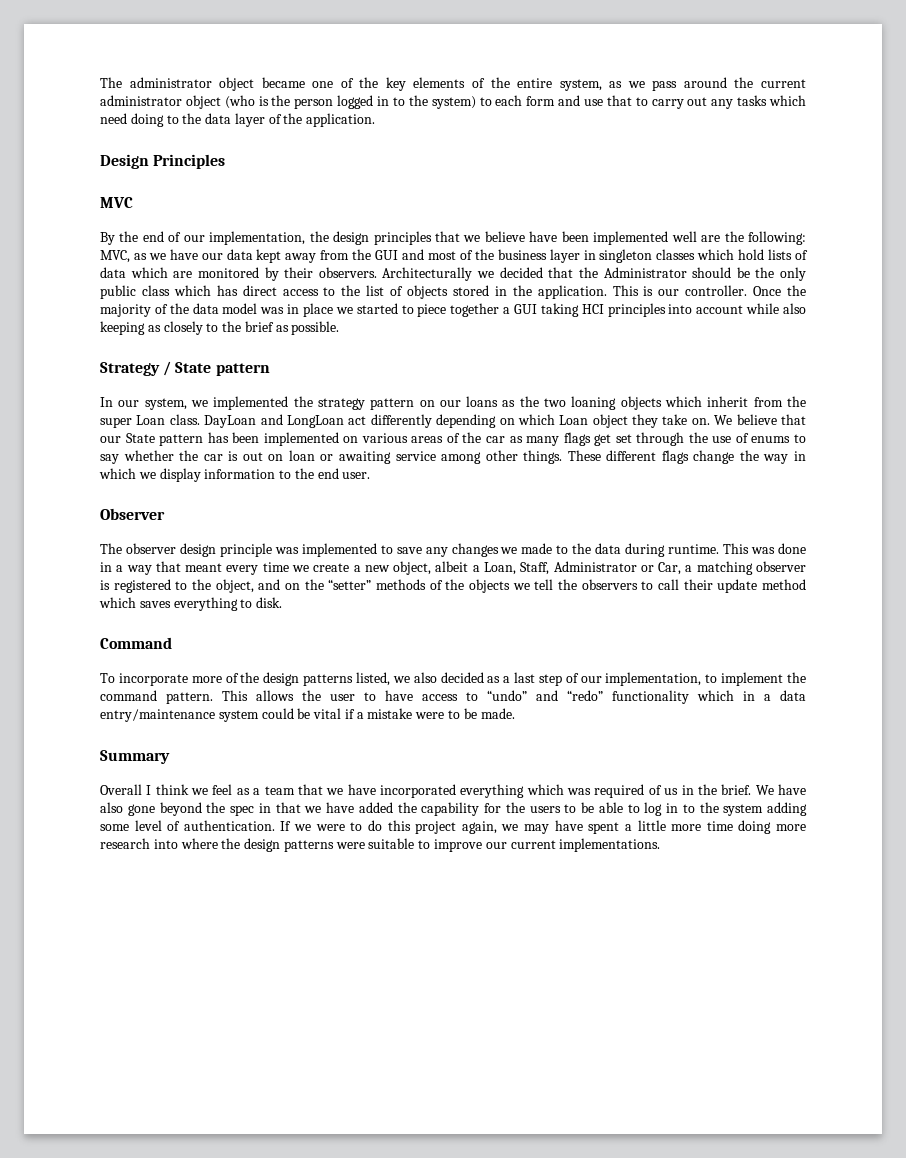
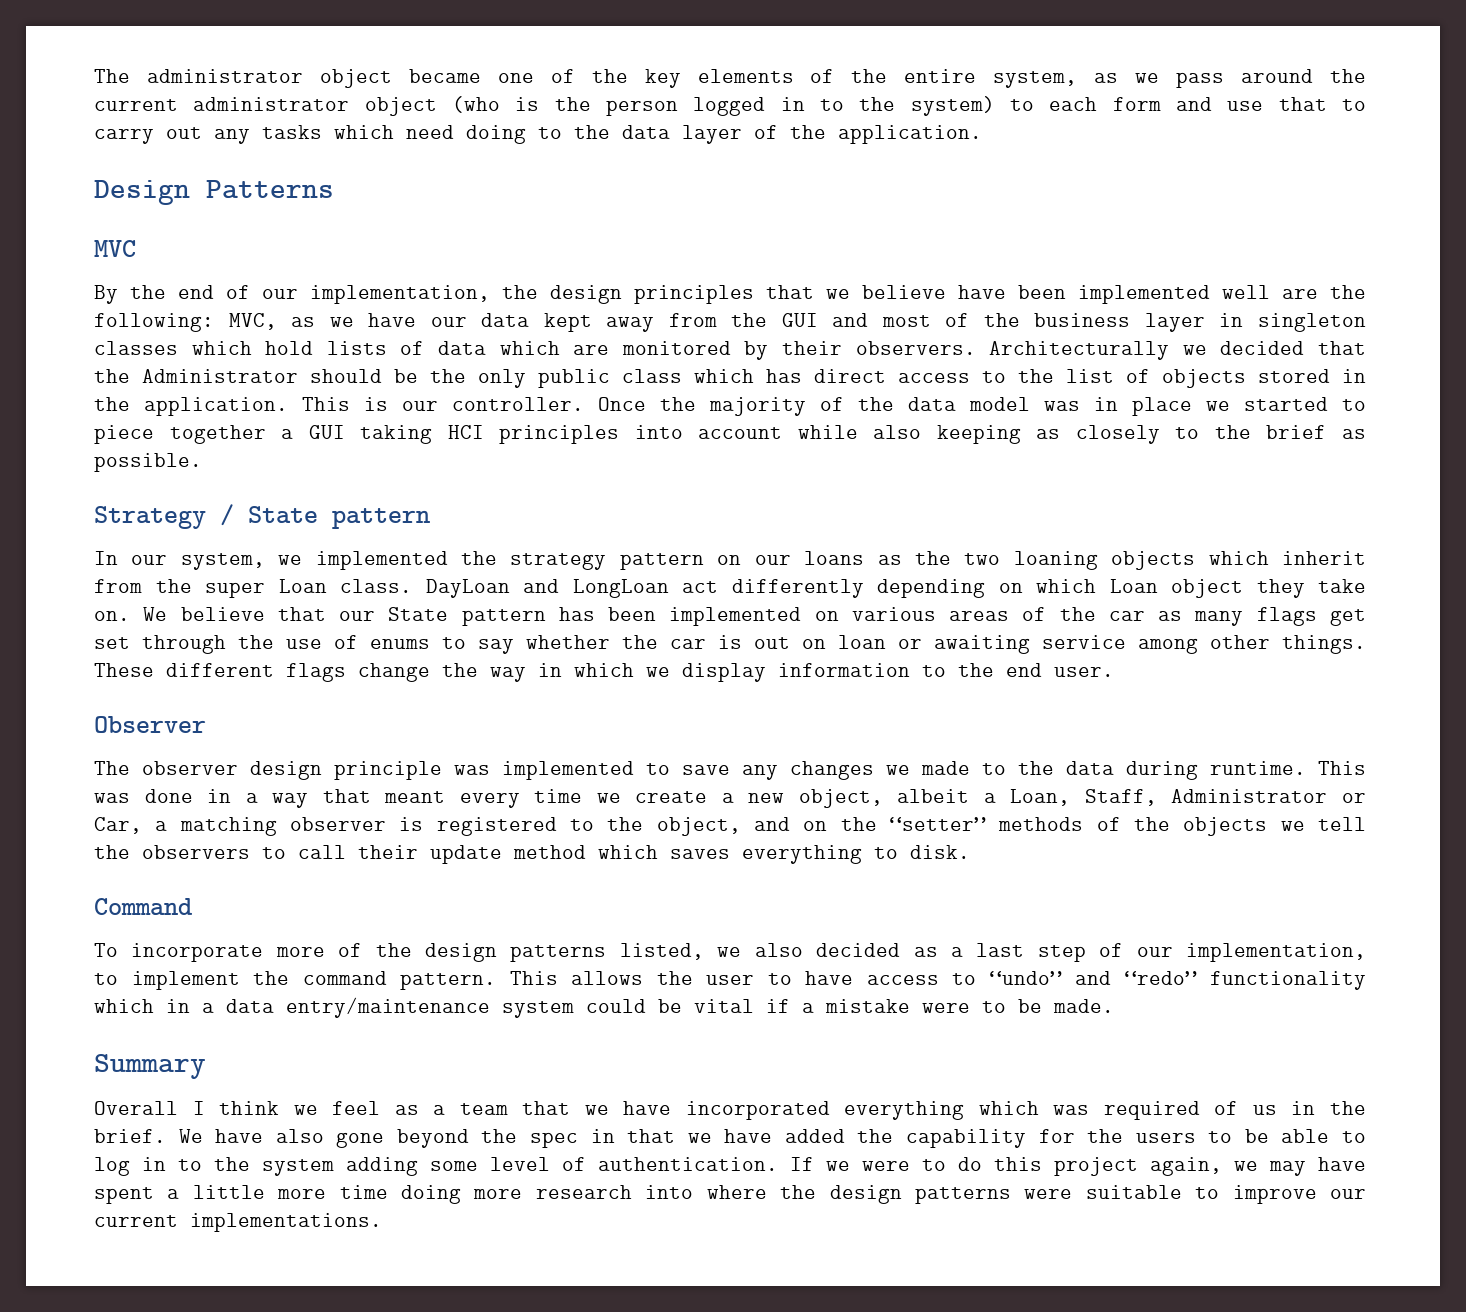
[153,154,226,169] Principles -> [206,180,334,199] Patterns

